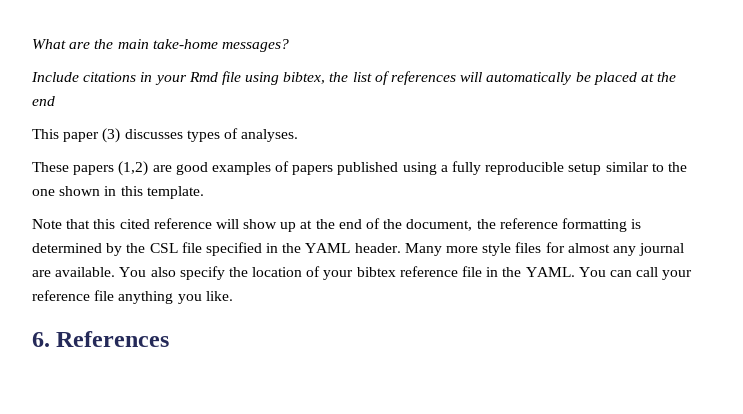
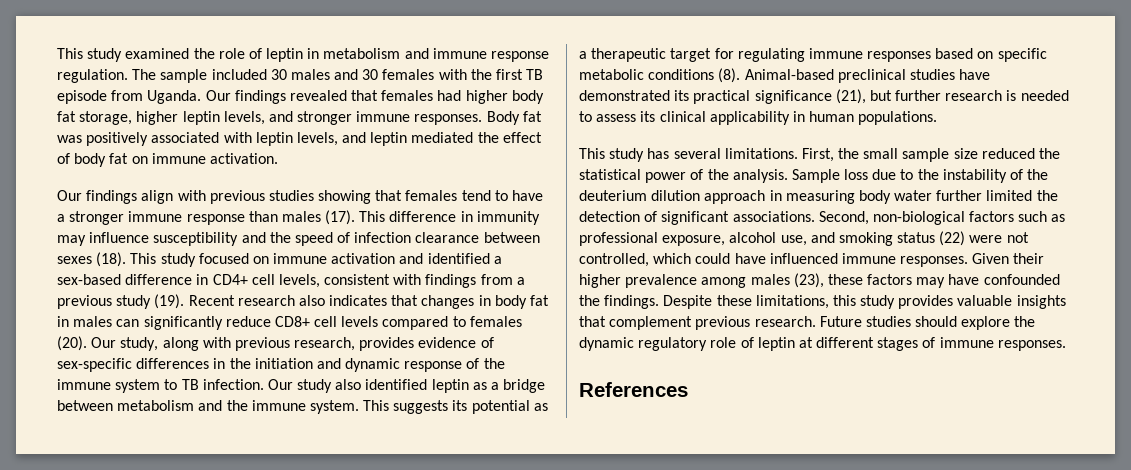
[32,39,289,52] [31,71,677,85] [32,96,55,106] [32,128,299,143] [32,161,687,176] [32,186,204,199] [32,218,642,232] [32,242,685,256] [32,266,693,280] [32,290,233,304] [32,332,50,347] What are the main take-home messages? // Include citations in your Rmd file using bibtex, the list of references will automatically be placed at the end // This paper (3) discusses types of analyses. // These papers (1,2) are good examples of papers published using a fully reproducible setup similar to the one shown in this template. // Note that this cited reference will show up at the end of the document, the reference formatting is determined by the CSL file specified in the YAML header. Many more style files for almost any journal are available. You also specify the location of your bibtex reference file in the YAML. You can call your reference file anything you like. // 6. -> [57,48,550,62] [57,69,544,83] [57,90,544,104] [57,111,542,125] [57,132,542,146] [57,153,278,167] [57,190,544,204] [57,210,540,225] [57,232,540,246] [57,252,502,267] [57,274,525,288] [57,294,550,309] [57,316,522,330] [57,336,494,351] [57,358,505,372] [57,379,546,393] [57,400,548,414] [579,48,1047,62] [579,68,991,83] [579,89,1069,104] [579,111,938,125] [579,148,1061,162] [579,169,1049,183] [579,190,1058,204] [579,211,1066,225] [579,231,1029,246] [579,253,1045,267] [579,273,1060,288] [579,295,1066,309] [579,316,1036,330] [579,337,1066,351] This study examined the role of leptin in metabolism and immune response regulation. The sample included 30 males and 30 females with the first TB episode from Uganda. Our findings revealed that females had higher body fat storage, higher leptin levels, and stronger immune responses. Body fat was positively associated with leptin levels, and leptin mediated the effect of body fat on immune activation. // Our findings align with previous studies showing that females tend to have a stronger immune response than males (17). This difference in immunity may influence susceptibility and the speed of infection clearance between sexes (18). This study focused on immune activation and identified a sex-based difference in CD4+ cell levels, consistent with findings from a previous study (19). Recent research also indicates that changes in body fat in males can significantly reduce CD8+ cell levels compared to females (20). Our study, along with previous research, provides evidence of sex-specific differences in the initiation and dynamic response of the immune system to TB infection. Our study also identified leptin as a bridge between metabolism and the immune system. This suggests its potential as a therapeutic target for regulating immune responses based on specific metabolic conditions (8). Animal-based preclinical studies have demonstrated its practical significance (21), but further research is needed to assess its clinical applicability in human populations. // This study has several limitations. First, the small sample size reduced the statistical power of the analysis. Sample loss due to the instability of the deuterium dilution approach in measuring body water further limited the detection of significant associations. Second, non-biological factors such as professional exposure, alcohol use, and smoking status (22) were not controlled, which could have influenced immune responses. Given their higher prevalence among males (23), these factors may have confounded the findings. Despite these limitations, this study provides valuable insights that complement previous research. Future studies should explore the dynamic regulatory role of leptin at different stages of immune responses. //

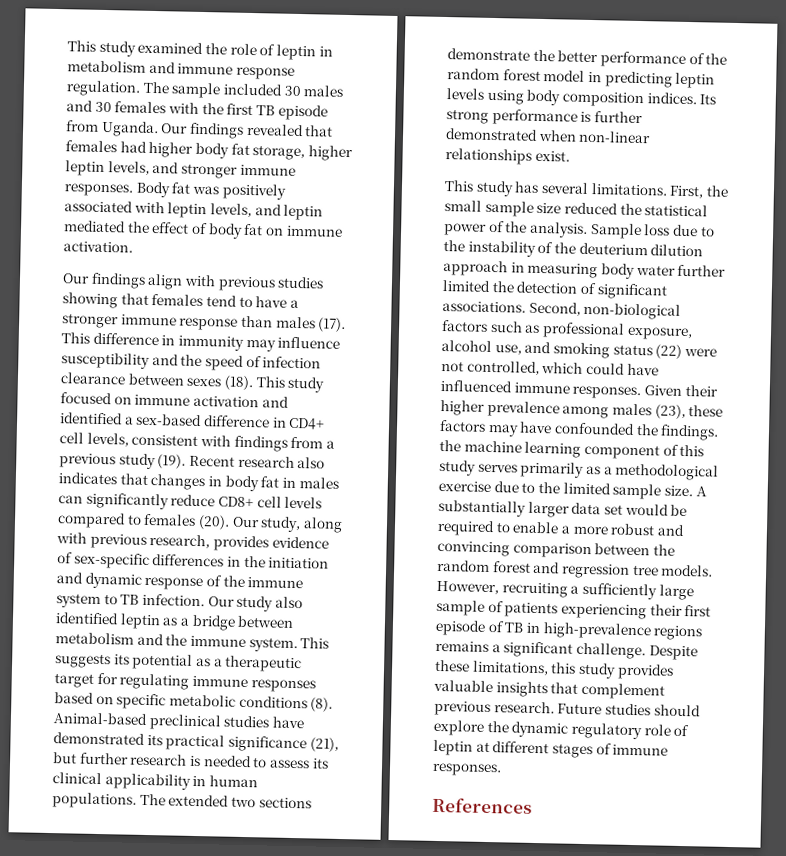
(938, 118) none -> [139,793,312,809] [447,48,728,68] [447,68,716,89] [446,88,717,108] [446,108,643,126] [445,128,652,144] [445,148,570,165] The extended two sections demonstrate the better performance of the random forest model in predicting leptin levels using body composition indices. Its strong performance is further demonstrated when non-linear relationships exist.
(660, 302) none -> [439,439,705,460] [439,459,720,481] [438,480,707,500] [438,499,688,518] [437,519,685,537] [437,540,675,559] [437,559,714,579] [436,580,694,601] [436,599,712,620] [435,619,703,641] [435,640,646,660] the machine learning component of this study serves primarily as a methodological exercise due to the limited sample size. A substantially larger data set would be required to enable a more robust and convincing comparison between the random forest and regression tree models. However, recruiting a sufficiently large sample of patients experiencing their first episode of TB in high-prevalence regions remains a significant challenge.

